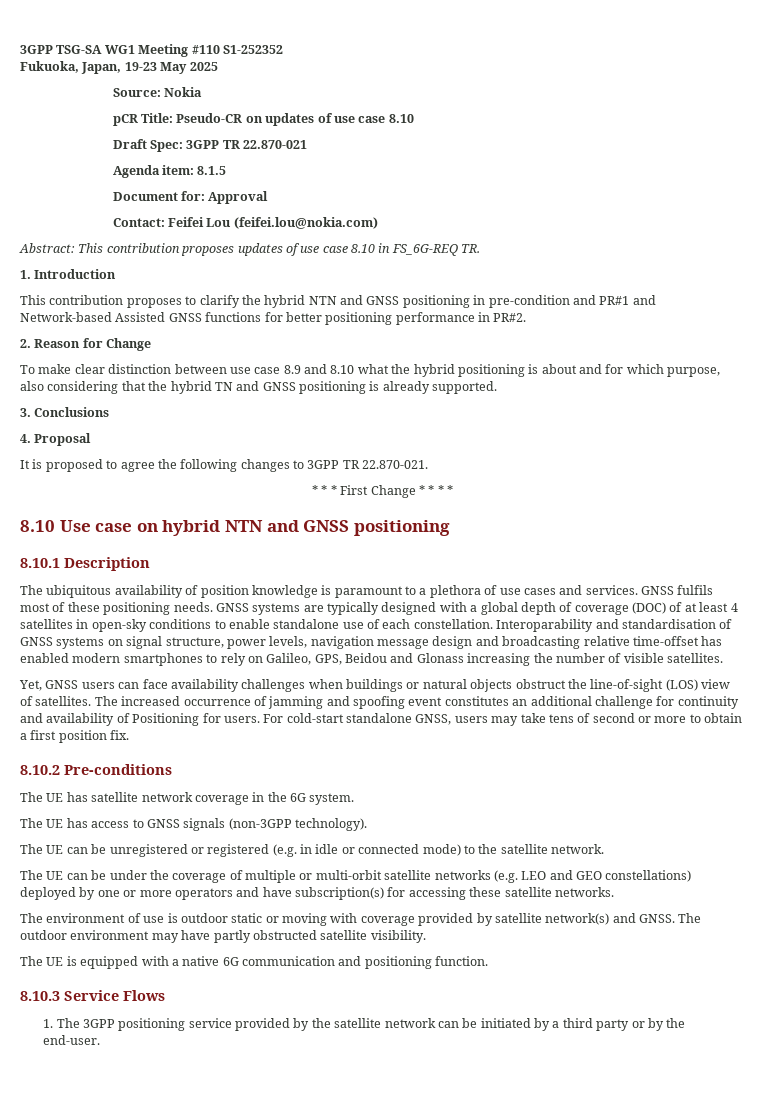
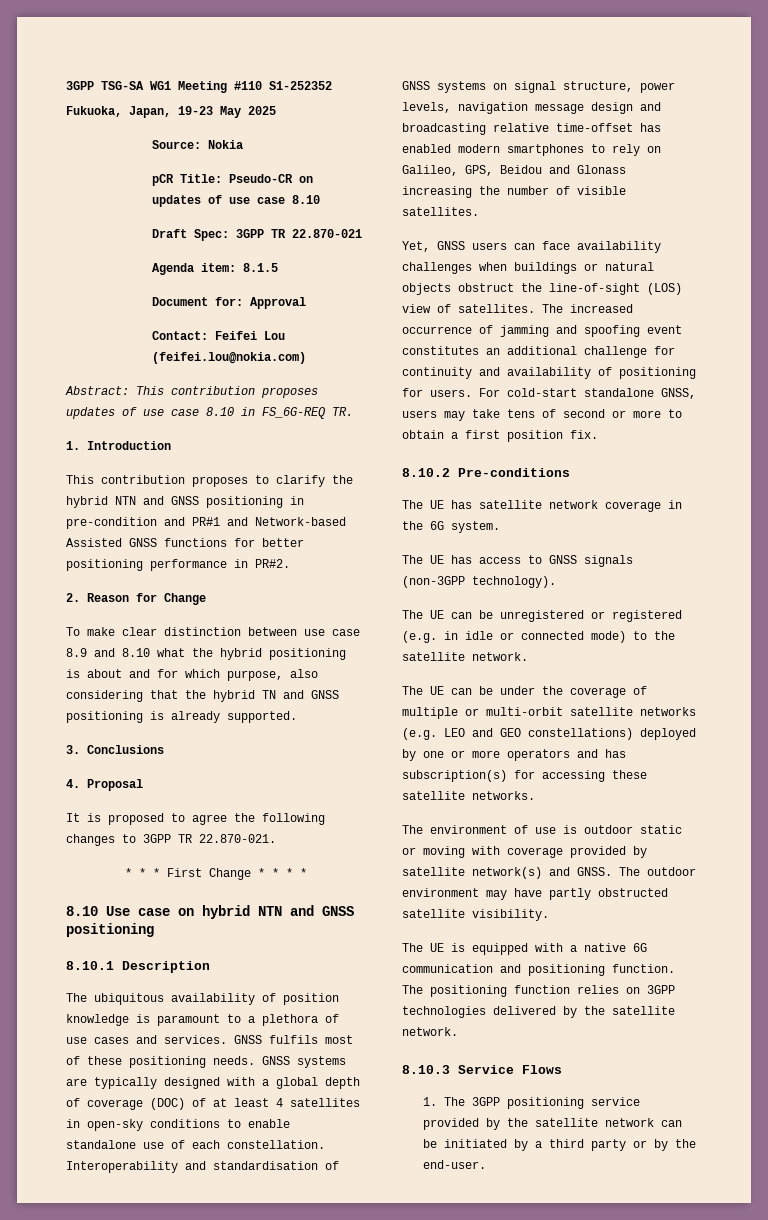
[496,619,594,632] Interoparability -> [66,1161,178,1173] Interoperability
[132,713,200,726] Positioning -> [619,367,696,379] positioning
[262,887,292,897] have -> [605,749,626,758] has
(489, 961) none -> [402,985,675,997] [402,1006,675,1018] [402,1027,458,1036] The positioning function relies on 3GPP technologies delivered by the satellite network.

